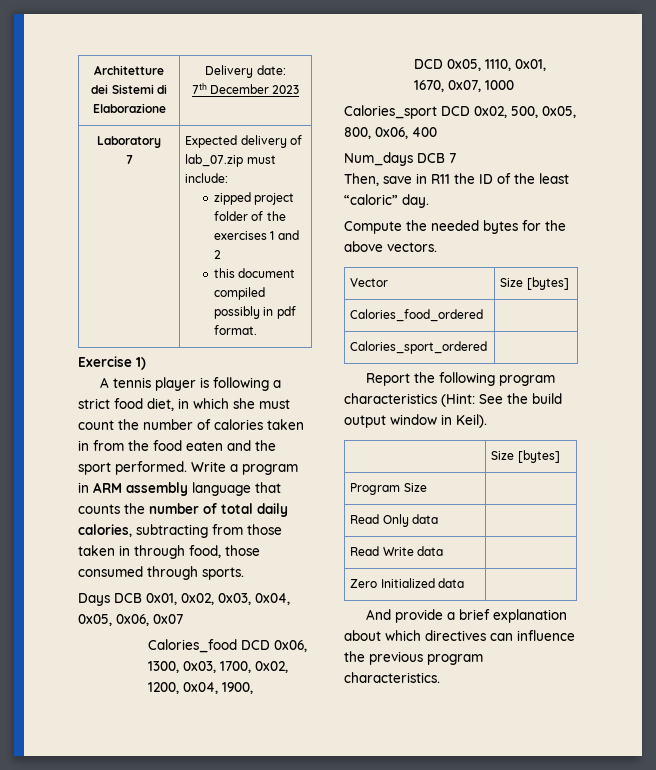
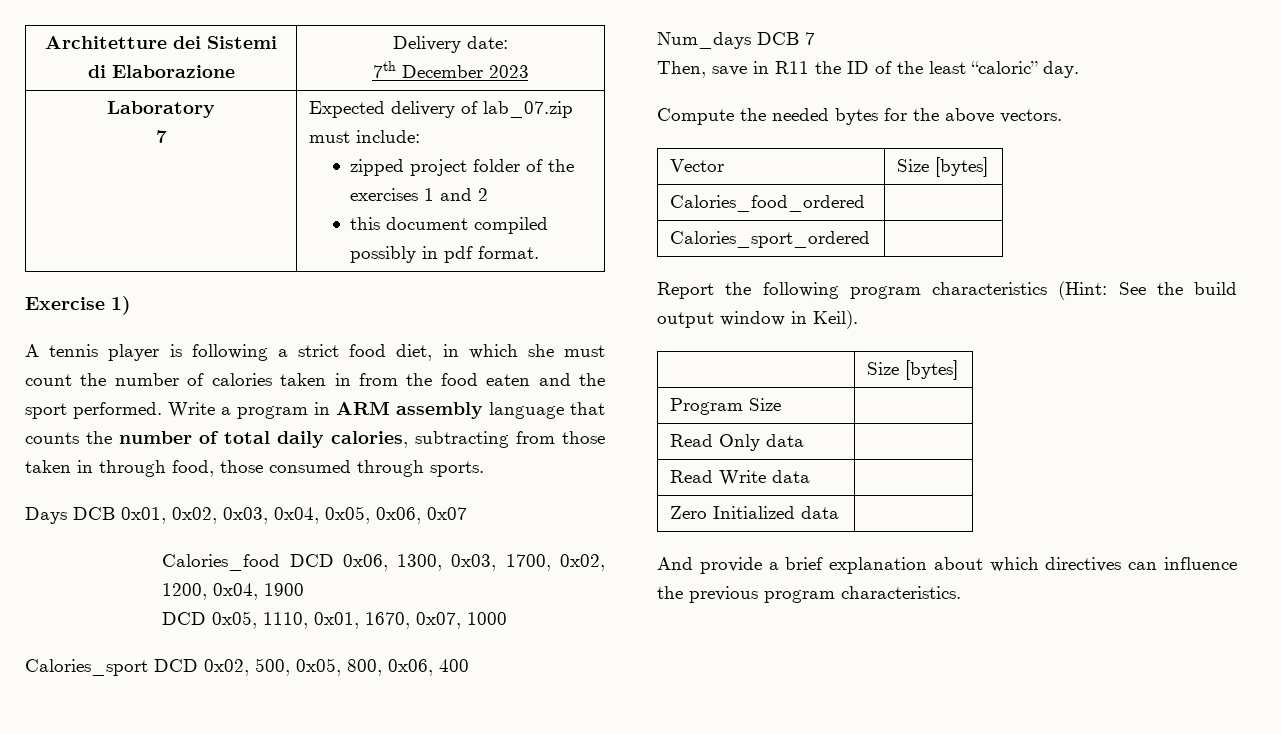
[222,682,254,694] 1900, -> [264,583,305,596] 1900

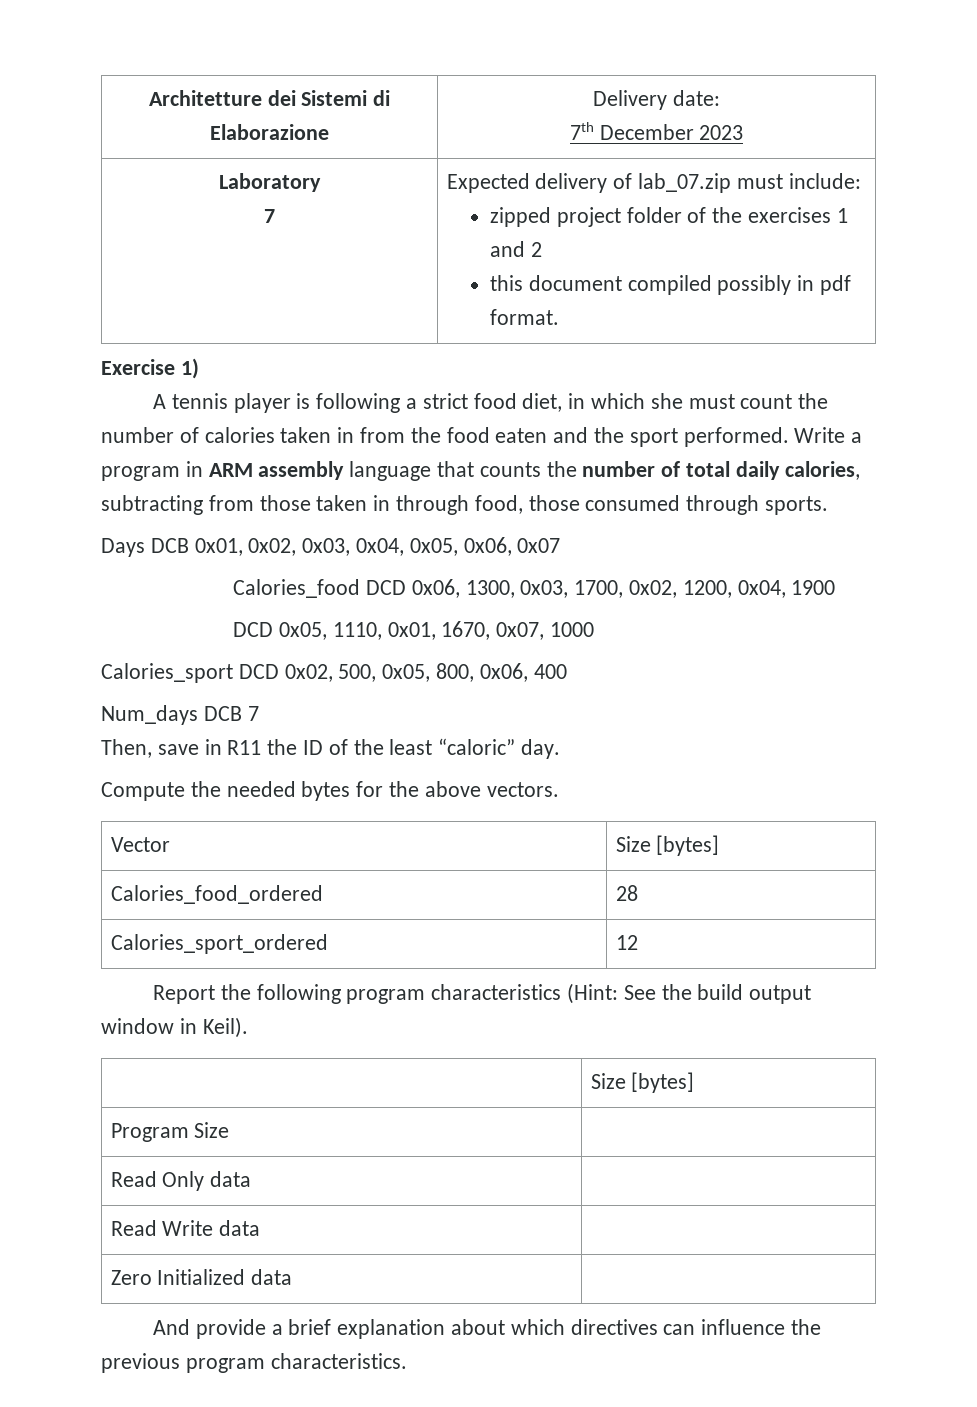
(866, 203) none -> [615,885,638,901] 28
(871, 239) none -> [615,935,638,950] 12

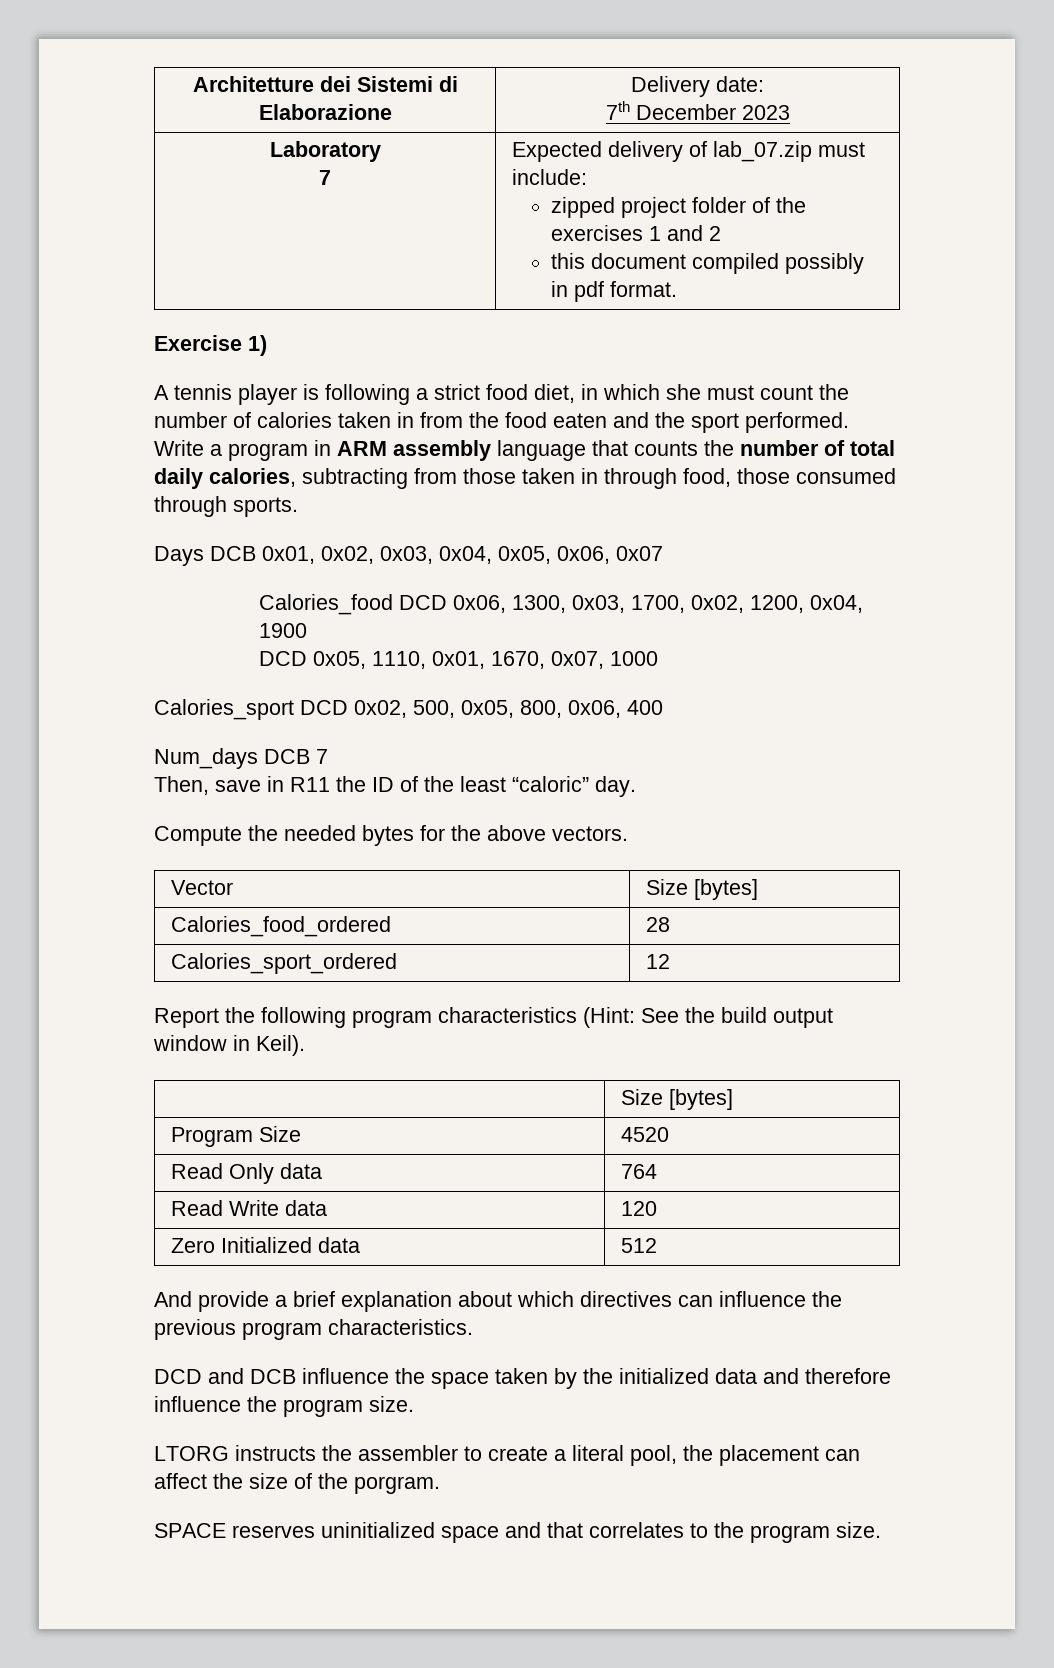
(230, 1130) none -> [620,1127,669,1142] 4520
(252, 1179) none -> [620,1164,657,1179] 764
(261, 1228) none -> [620,1201,657,1216] 120
(293, 1277) none -> [620,1238,657,1253] 512
(407, 1361) none -> [154,1368,891,1389] [154,1396,414,1417] [154,1445,860,1466] [154,1473,440,1494] [154,1522,881,1543] // DCD and DCB influence the space taken by the initialized data and therefore influence the program size. // LTORG instructs the assembler to create a literal pool, the placement can affect the size of the porgram. // SPACE reserves uninitialized space and that correlates to the program size.

